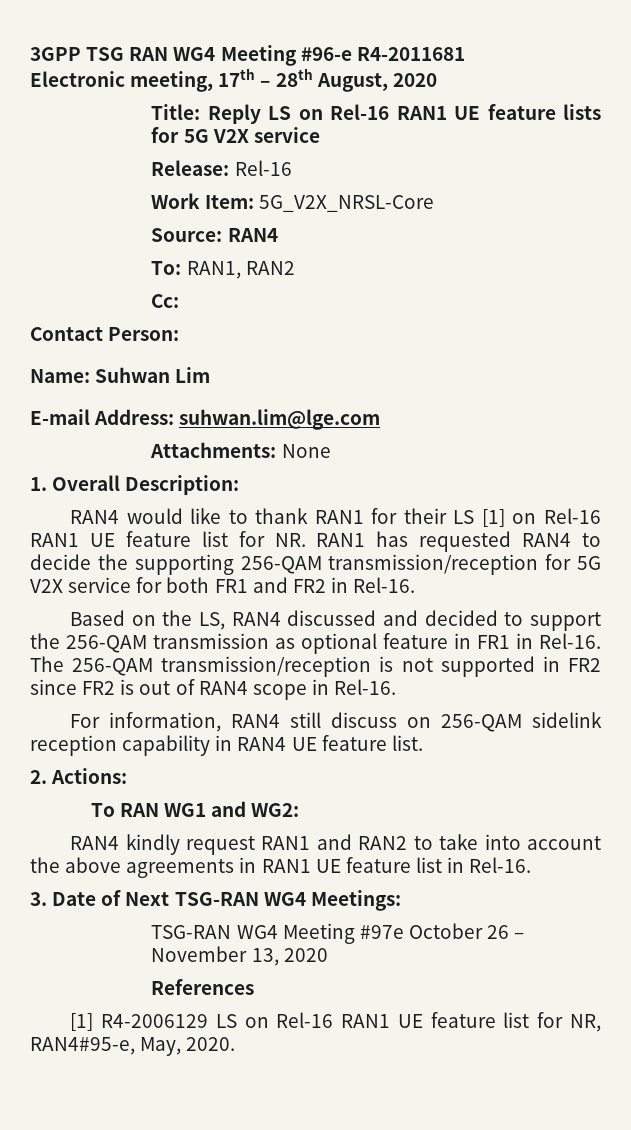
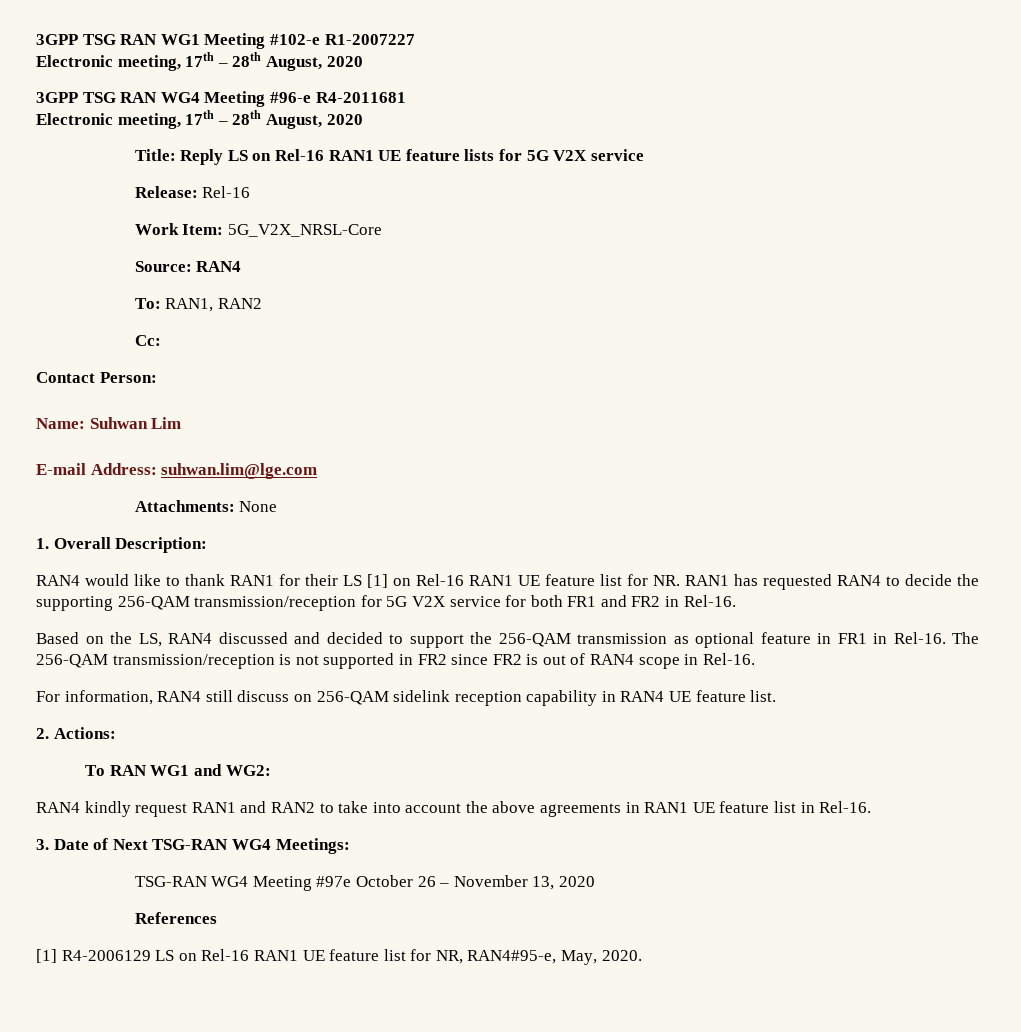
[30,47,169,61] 3GPP TSG RAN -> [36,33,415,49] [36,52,363,71] [36,92,158,103] 3GPP TSG RAN WG1 Meeting #102-e R1-2007227 // Electronic meeting, 17th – 28th August, 2020 // 3GPP TSG RAN

